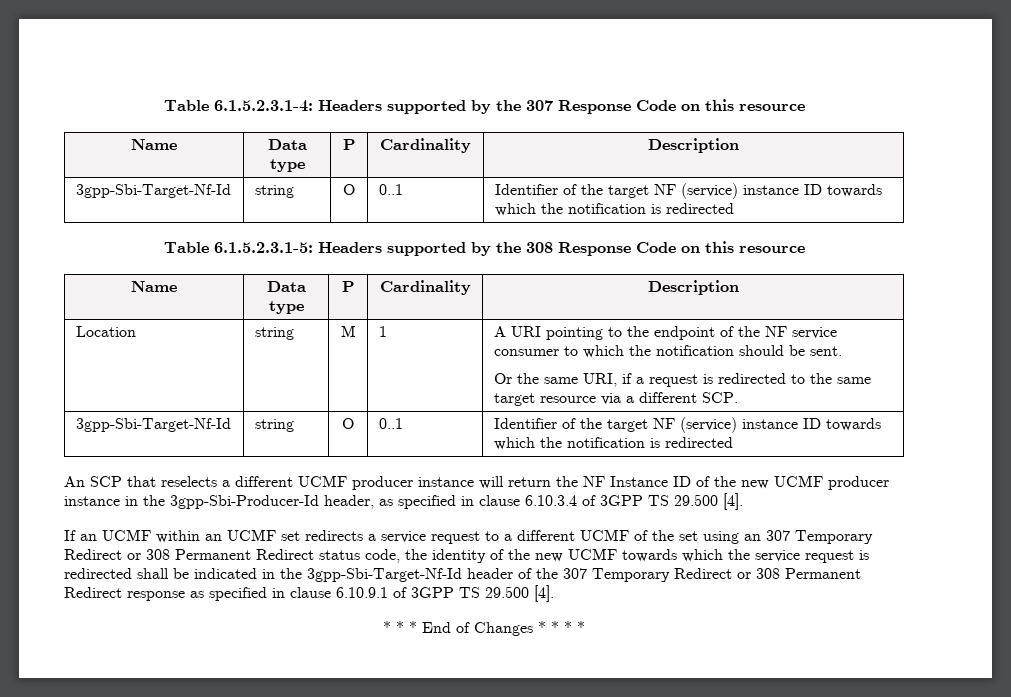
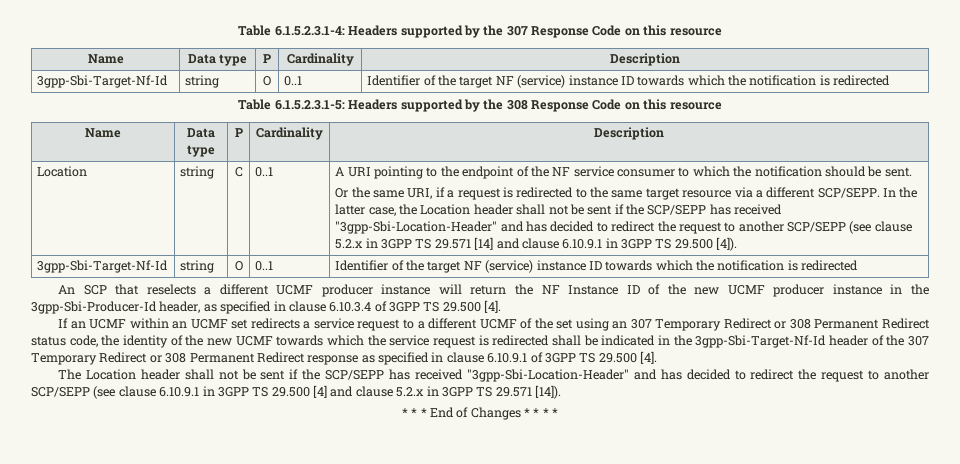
[340,325,356,337] [378,326,387,337] M | 1 -> [234,167,243,177] [255,167,274,177] C | 0..1
[701,392,738,403] SCP. -> [817,187,918,198] [335,204,783,216] [335,221,912,234] [335,237,738,251] SCP/SEPP. In the latter case, the Location header shall not be sent if the SCP/SEPP has received "3gpp-Sbi-Location-Header" and has decided to redirect the request to another SCP/SEPP (see clause 5.2.x in 3GPP TS 29.571 [14] and clause 6.10.9.1 in 3GPP TS 29.500 [4]).
(554, 593) none -> [58,369,930,382] [31,385,561,399] // The Location header shall not be sent if the SCP/SEPP has received "3gpp-Sbi-Location-Header" and has decided to redirect the request to another SCP/SEPP (see clause 6.10.9.1 in 3GPP TS 29.500 [4] and clause 5.2.x in 3GPP TS 29.571 [14]).

